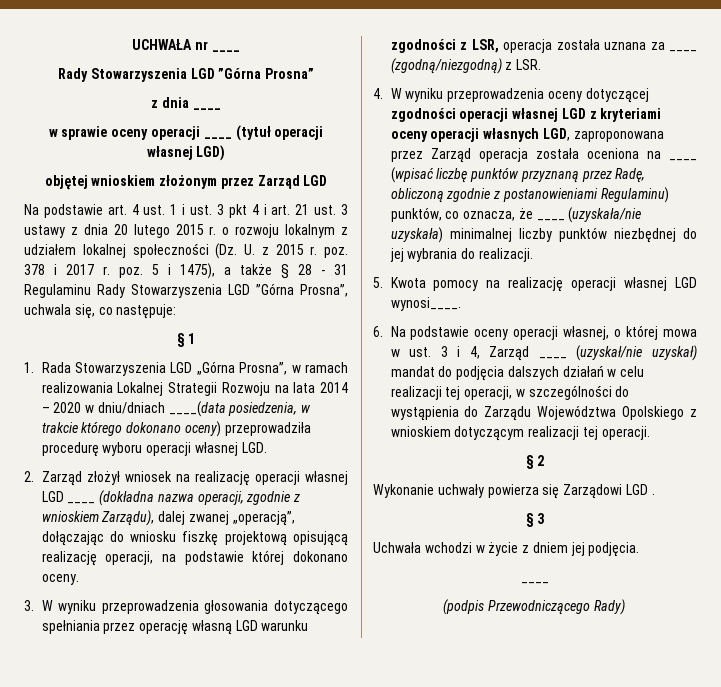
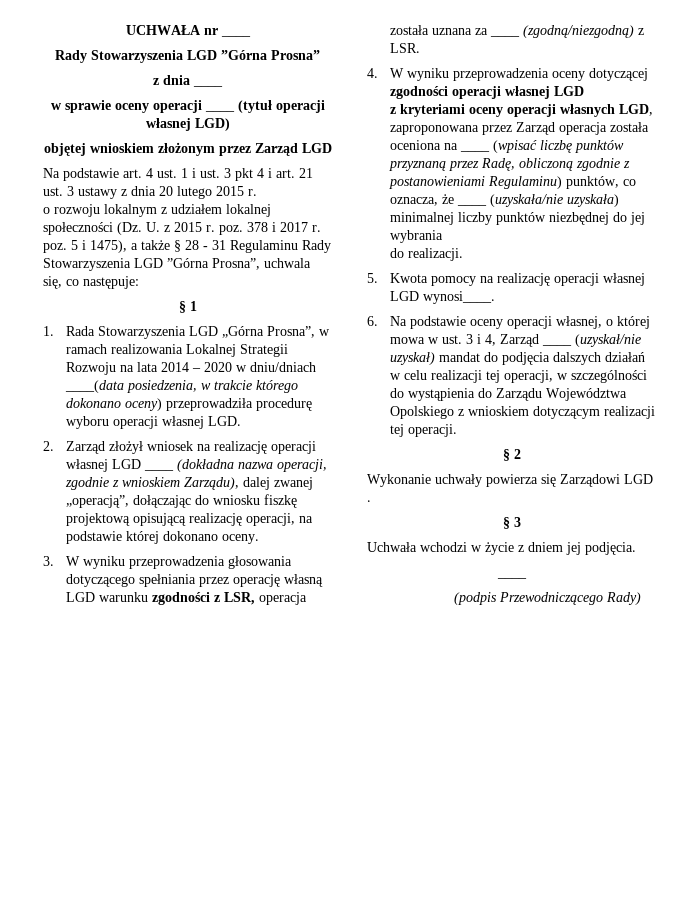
(217, 230) none -> (257, 192) //
(586, 113) none -> (585, 91) //
(458, 255) none -> (444, 236) //

